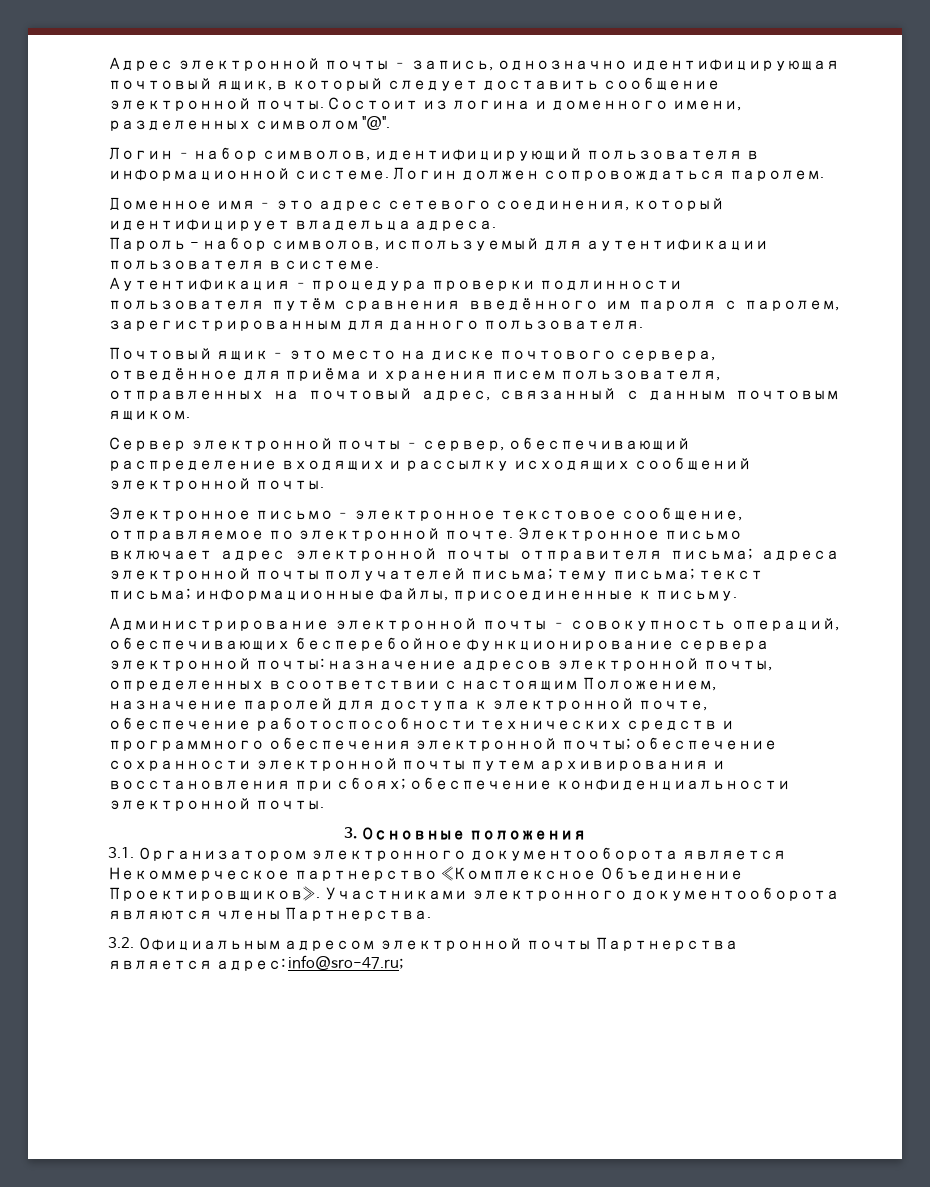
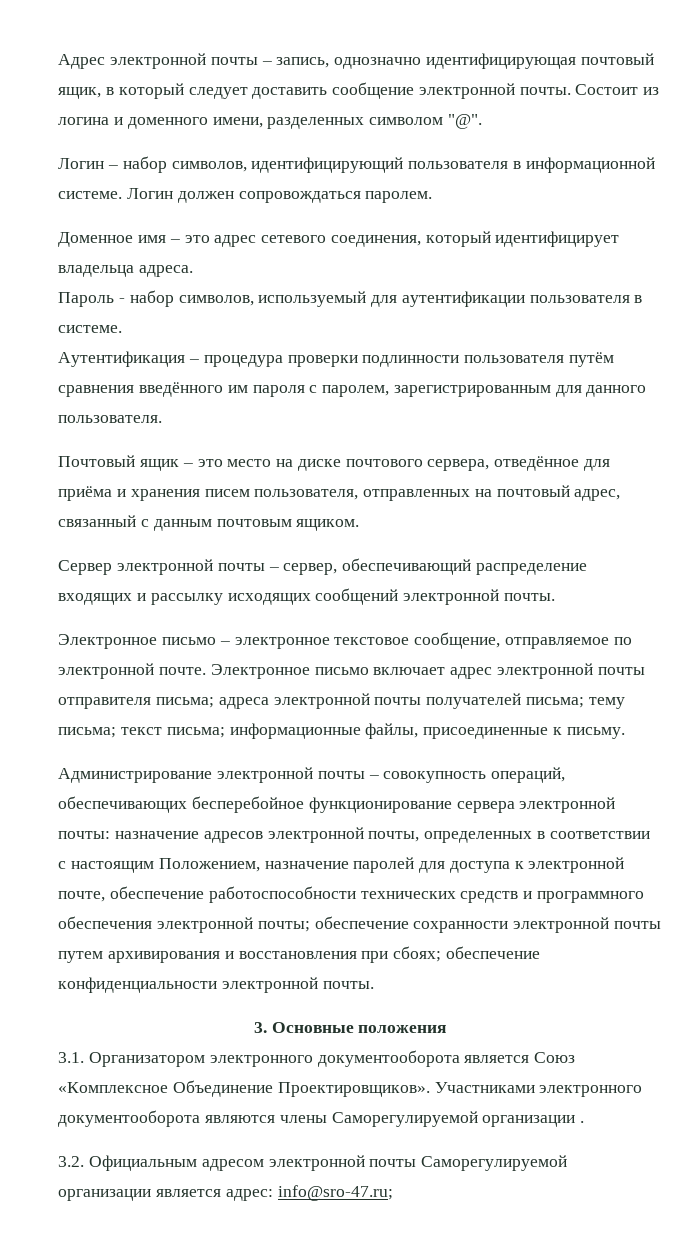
[107,867,437,881] Некоммерческое партнерство -> [534,1052,576,1063] Союз
[284,907,432,921] Партнерства. -> [331,1111,585,1127] Саморегулируемой организации .
[595,937,739,951] Партнерства -> [421,1155,568,1171] [58,1189,152,1201] Саморегулируемой организации

